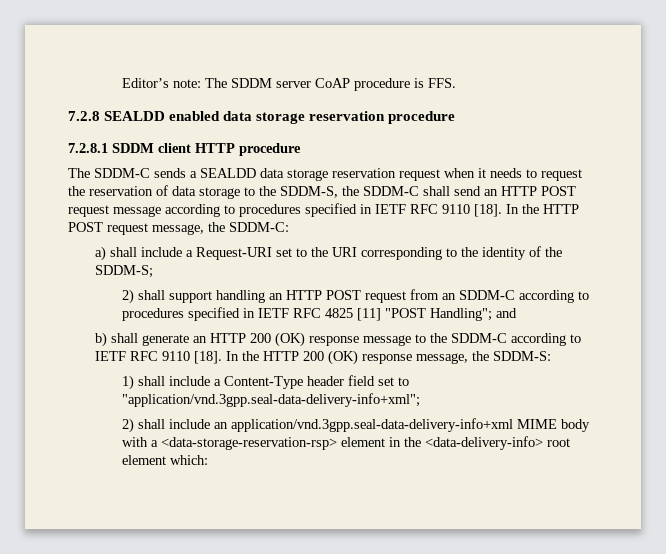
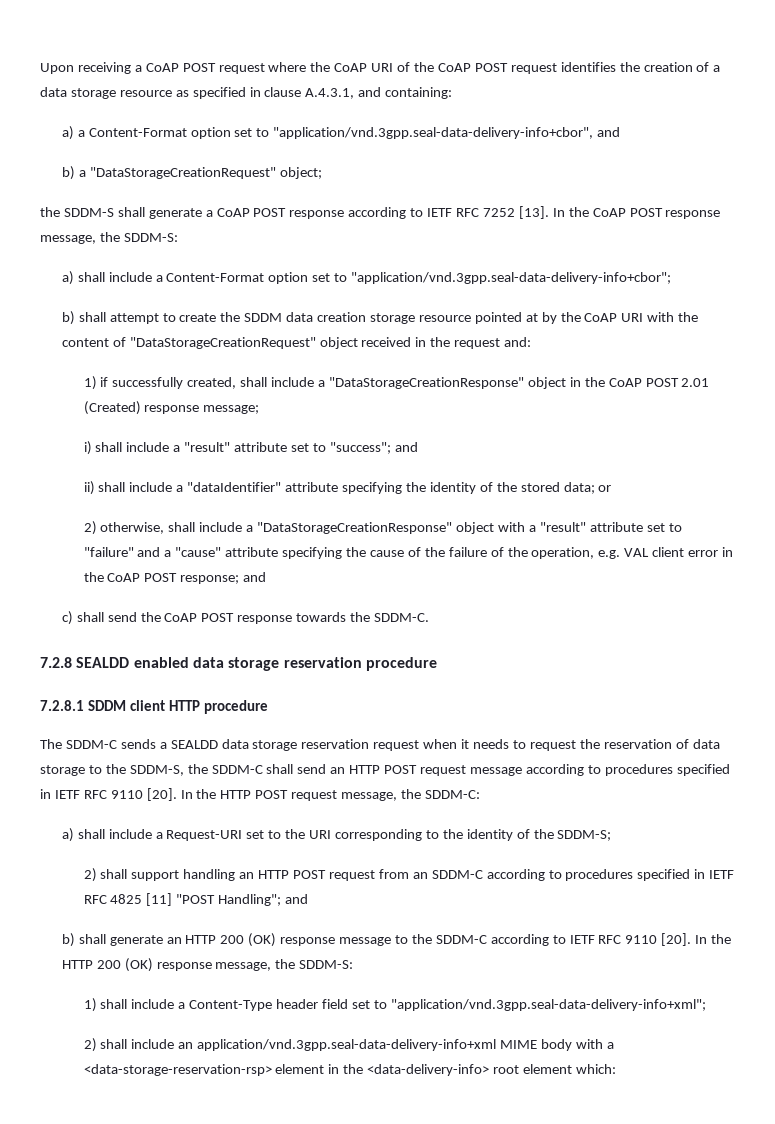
[122,78,457,91] Editor’s note: The SDDM server CoAP procedure is FFS. -> [40,62,721,74] [40,87,453,99] [61,126,621,140] [61,166,322,180] [40,206,721,219] [40,232,178,244] [61,271,672,285] [61,311,699,325] [61,337,532,349] [83,376,710,390] [83,401,260,415] [83,441,418,455] [83,481,612,495] [83,521,682,535] [83,547,733,559] [83,572,267,584] [61,611,429,625] Upon receiving a CoAP POST request where the CoAP URI of the CoAP POST request identifies the creation of a data storage resource as specified in clause A.4.3.1, and containing: // a) a Content-Format option set to "application/vnd.3gpp.seal-data-delivery-info+cbor", and // b) a "DataStorageCreationRequest" object; // the SDDM-S shall generate a CoAP POST response according to IETF RFC 7252 [13]. In the CoAP POST response message, the SDDM-S: // a) shall include a Content-Format option set to "application/vnd.3gpp.seal-data-delivery-info+cbor"; // b) shall attempt to create the SDDM data creation storage resource pointed at by the CoAP URI with the content of "DataStorageCreationRequest" object received in the request and: // 1) if successfully created, shall include a "DataStorageCreationResponse" object in the CoAP POST 2.01 (Created) response message; // i) shall include a "result" attribute set to "success"; and // ii) shall include a "dataIdentifier" attribute specifying the identity of the stored data; or // 2) otherwise, shall include a "DataStorageCreationResponse" object with a "result" attribute set to "failure" and a "cause" attribute specifying the cause of the failure of the operation, e.g. VAL client error in the CoAP POST response; and // c) shall send the CoAP POST response towards the SDDM-C.
[474,204,502,217] [18]. -> [146,788,177,801] [20].
[194,351,223,364] [18]. -> [661,933,692,946] [20].

